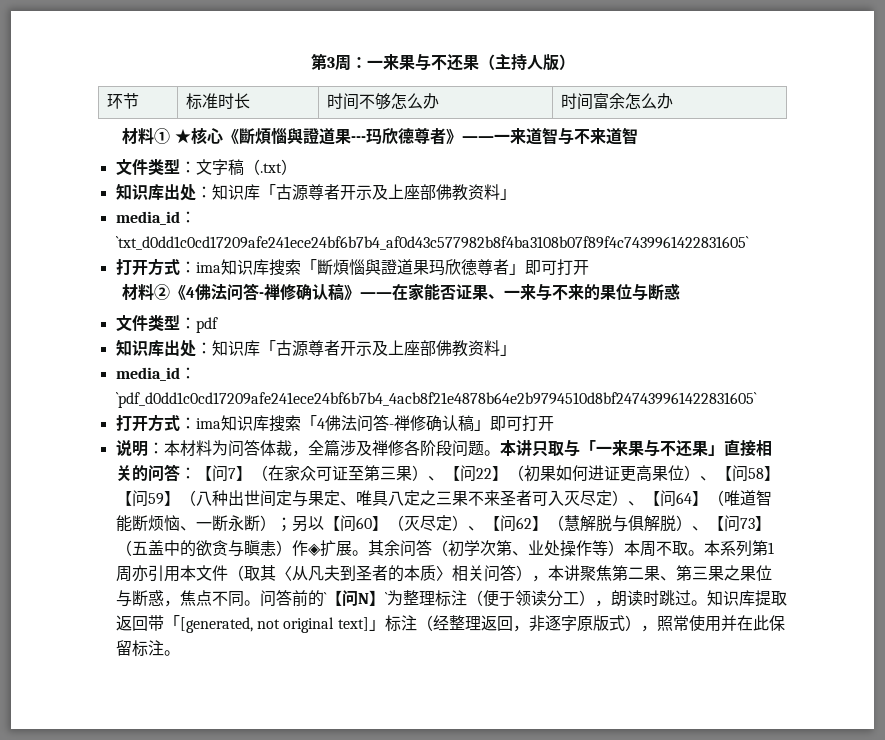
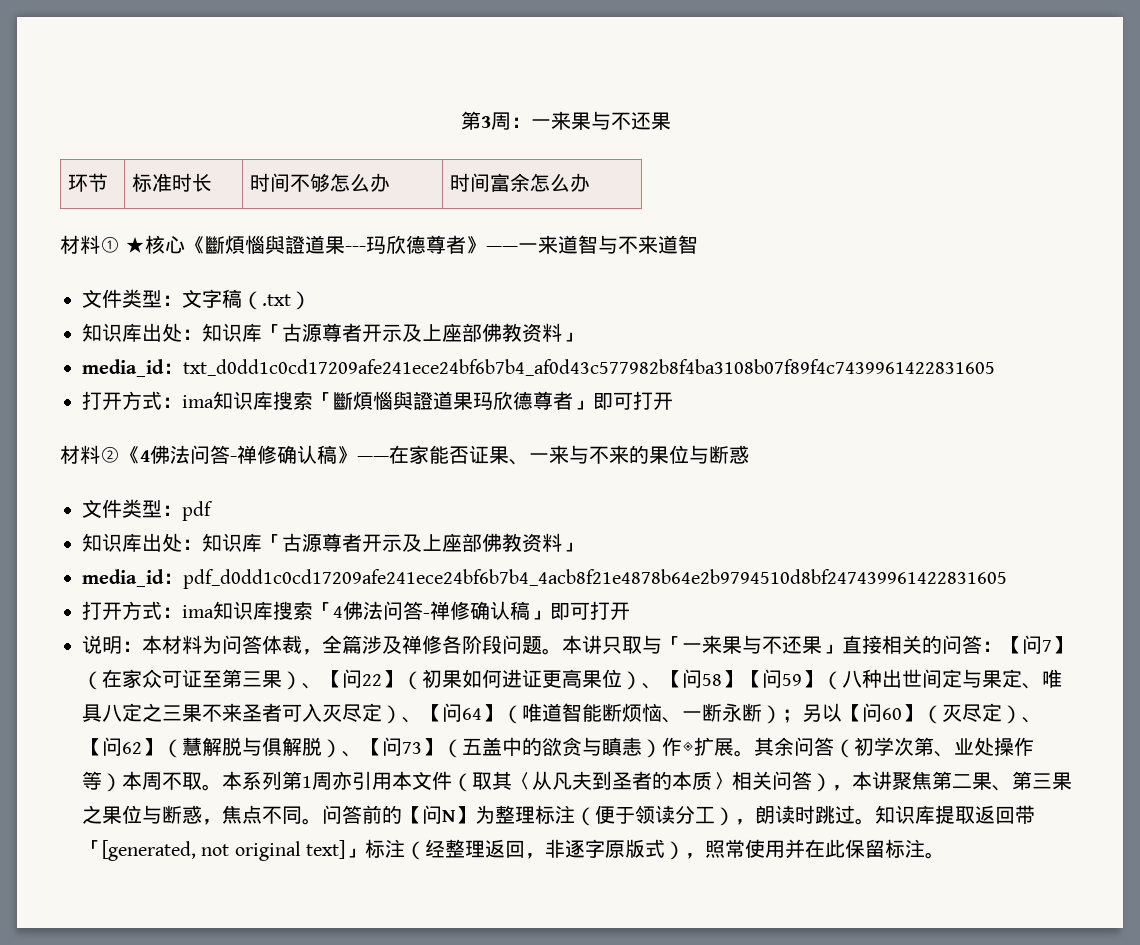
[478,53,575,71] （主持人版） -> (671, 121) none
[115,236,749,250] `txt_d0dd1c0cd17209afe241ece24bf6b7b4_af0d43c577982b8f4ba3108b07f89f4c7439961422831605` -> [183,359,995,376] txt_d0dd1c0cd17209afe241ece24bf6b7b4_af0d43c577982b8f4ba3108b07f89f4c7439961422831605
[115,392,757,408] `pdf_d0dd1c0cd17209afe241ece24bf6b7b4_4acb8f21e4878b64e2b9794510d8bf247439961422831605` -> [183,569,1007,589] pdf_d0dd1c0cd17209afe241ece24bf6b7b4_4acb8f21e4878b64e2b9794510d8bf247439961422831605
[323,592,327,604] ` -> (402, 814) none
[384,592,388,604] ` -> (475, 815) none

